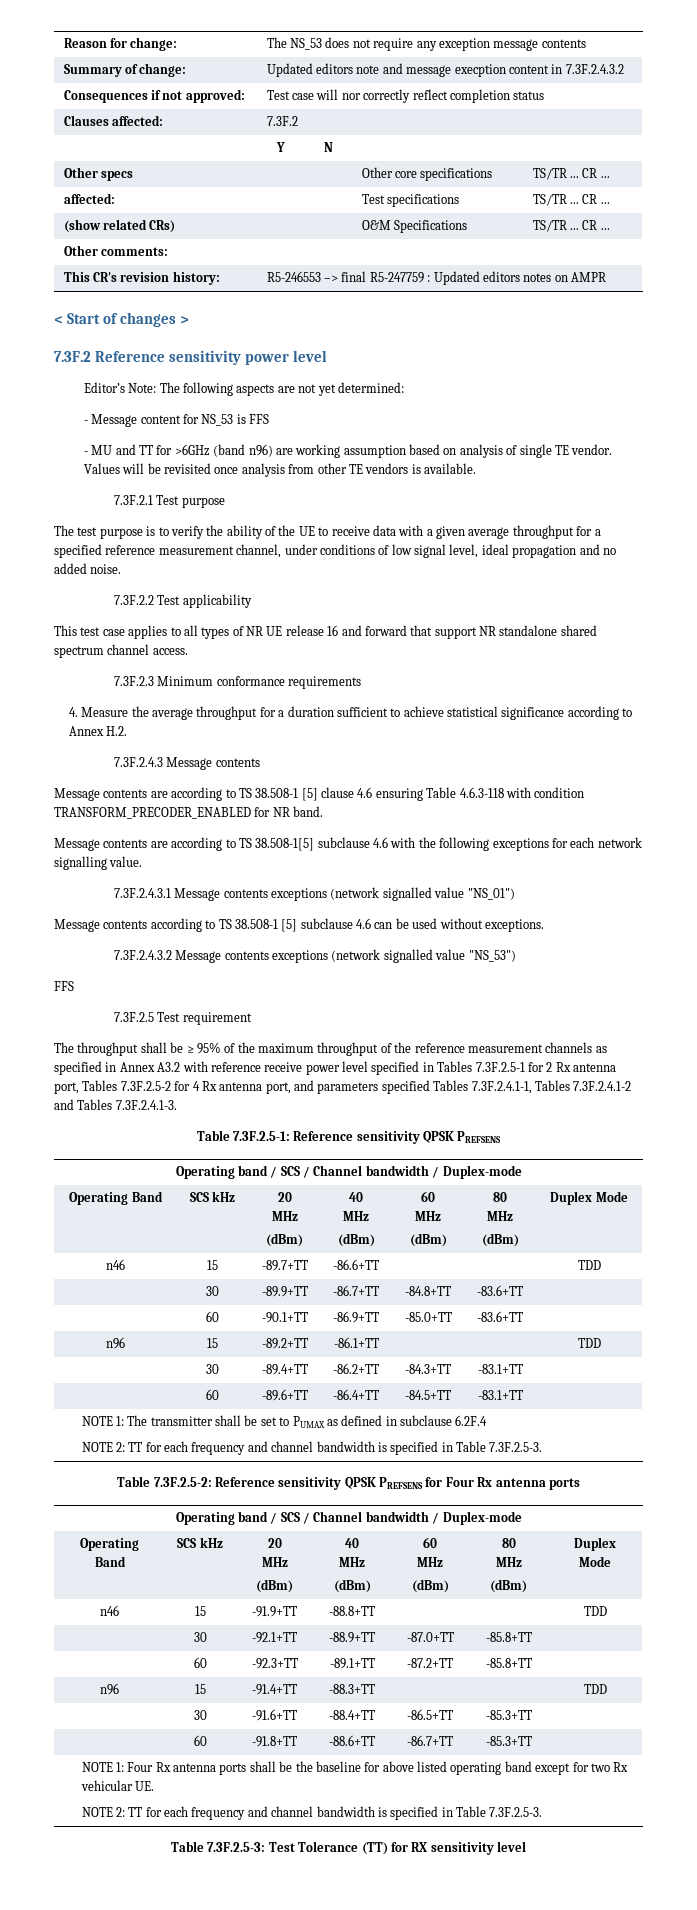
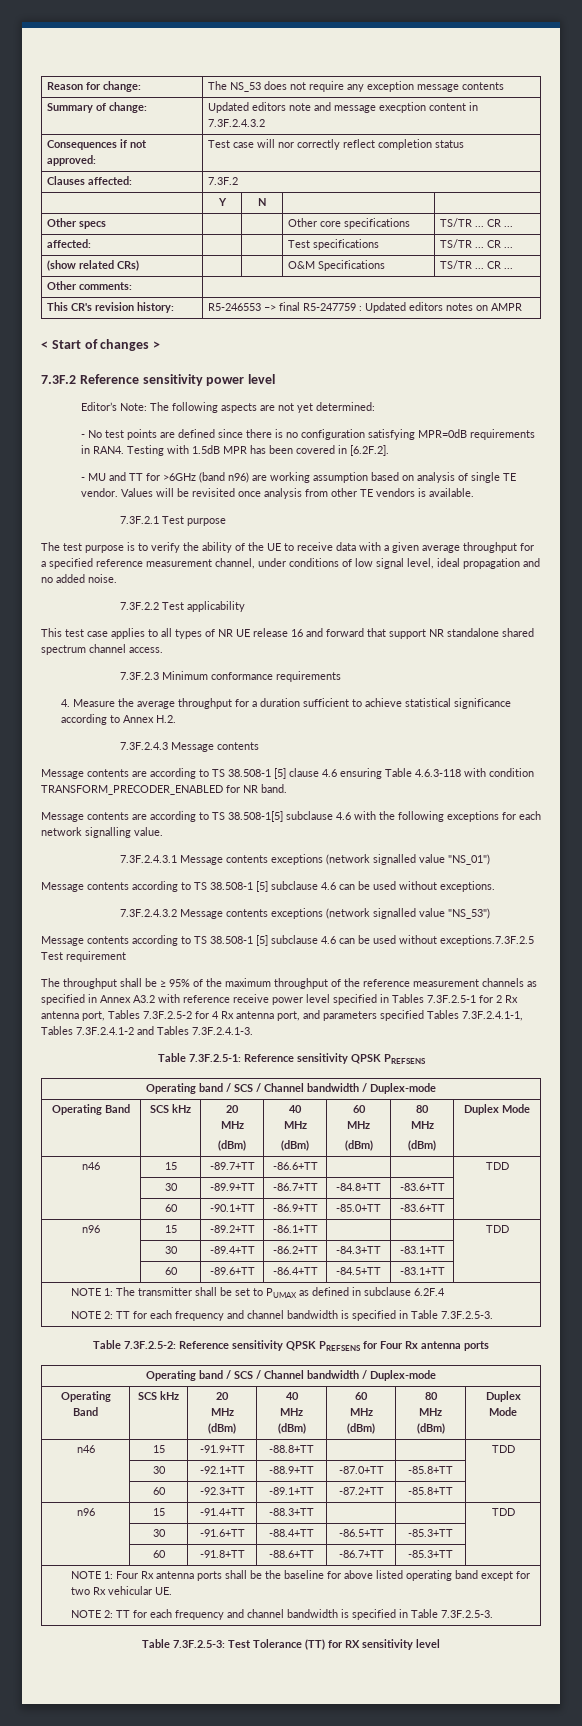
[91,414,270,427] Message content for NS_53 is FFS -> [87,429,535,440] [80,445,389,456] No test points are defined since there is no configuration satisfying MPR=0dB requirements in RAN4. Testing with 1.5dB MPR has been covered in [6.2F.2].
[54,981,74,991] [113,1012,154,1022] FFS // 7.3F.2.5 -> [41,935,534,946] Message contents according to TS 38.508-1 [5] subclause 4.6 can be used without exceptions.7.3F.2.5

